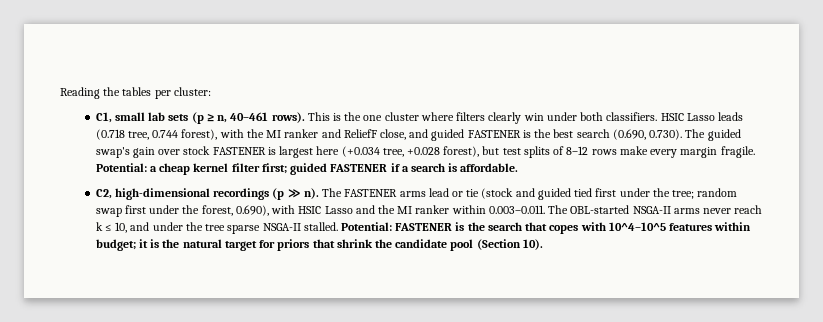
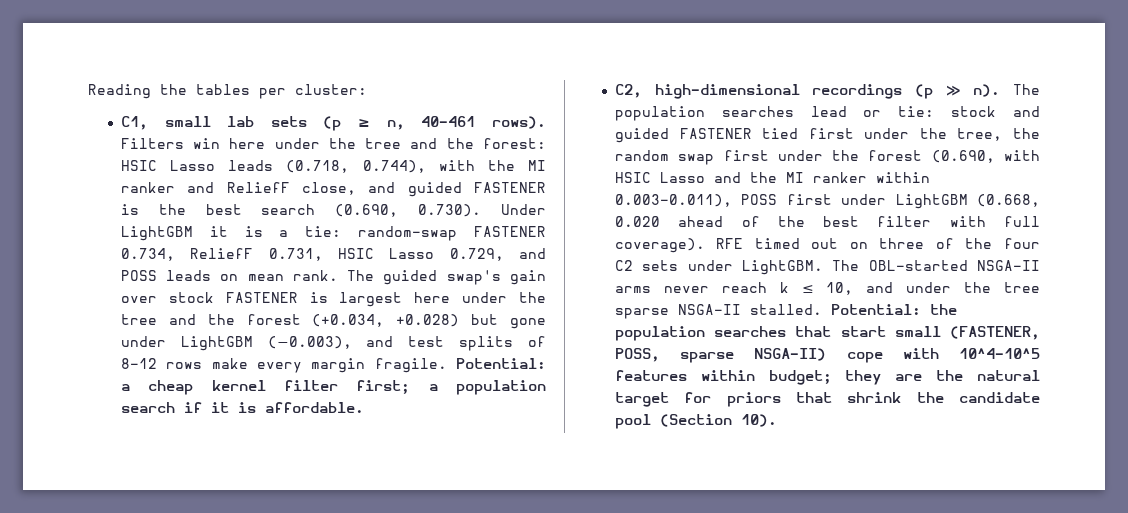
[307,112,744,124] [95,129,218,140] This is the one cluster where filters clearly win under both classifiers. HSIC Lasso leads (0.718 tree, 0.744 forest), -> [120,138,546,149] [120,160,426,173] Filters win here under the tree and the forest: HSIC Lasso leads (0.718, 0.744),
(683, 134) none -> [500,204,546,215] [120,226,546,241] [120,248,546,261] [120,270,338,281] Under LightGBM it is a tie: random-swap FASTENER 0.734, ReliefF 0.731, HSIC Lasso 0.729, and POSS leads on mean rank.
[341,146,500,157] (+0.034 tree, +0.028 forest), but -> [462,292,546,303] [120,314,546,329] [120,336,394,351] under the tree and the forest (+0.034, +0.028) but gone under LightGBM (−0.003), and
[290,163,445,175] guided FASTENER if a search -> [428,380,546,395] [120,402,229,413] a population search if it
[344,188,571,200] FASTENER arms lead or tie (stock and guided -> [614,106,1040,121] [614,128,752,143] population searches lead or tie: stock and guided FASTENER
[672,190,695,199] tree; -> [957,128,1040,141] tree, the
[201,205,269,216] forest, 0.690), -> [868,150,995,163] forest (0.690,
[488,205,545,214] 0.003–0.011. -> [614,194,1040,209] [614,216,1040,227] [614,238,1040,253] [614,260,823,275] 0.003–0.011), POSS first under LightGBM (0.668, 0.020 ahead of the best filter with full coverage). RFE timed out on three of the four C2 sets under LightGBM.
[395,222,579,234] FASTENER is the search that copes -> [929,304,957,315] [614,326,1040,341] [614,348,883,363] the population searches that start small (FASTENER, POSS, sparse NSGA-II) cope
[138,239,160,248] it is -> [845,370,923,385] they are

